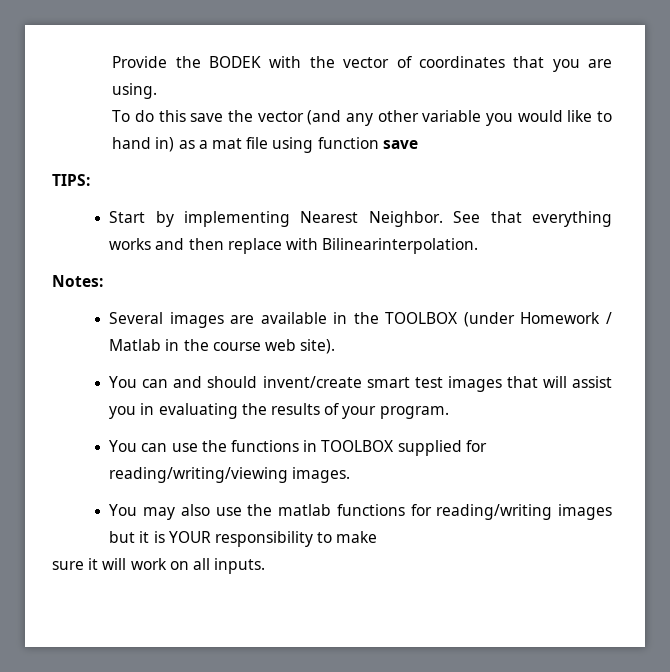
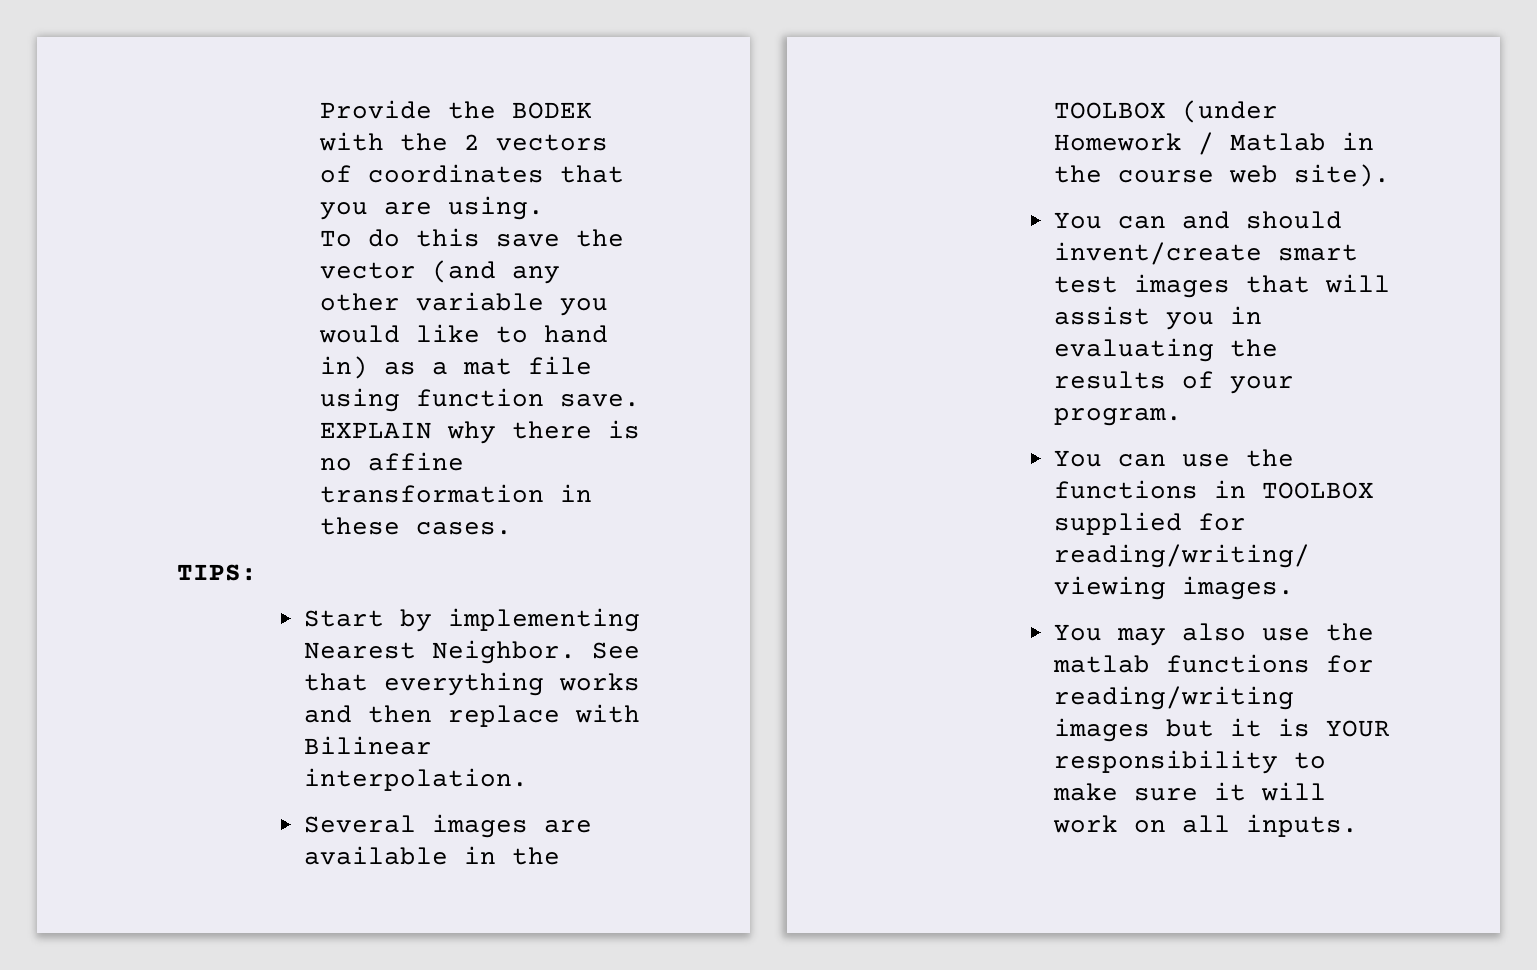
[343,57,390,68] vector -> [464,134,609,151] 2 vectors
[382,140,418,149] save -> [560,394,641,407] [320,420,641,444] [320,452,465,471] [320,484,593,503] [320,517,513,535] save. EXPLAIN why there is no affine transformation in these cases.
[322,238,479,254] [52,275,103,287] Bilinearinterpolation. // Notes: -> [303,736,432,755] [303,768,528,791] Bilinear interpolation.
(378, 537) // -> (1118, 792) none

